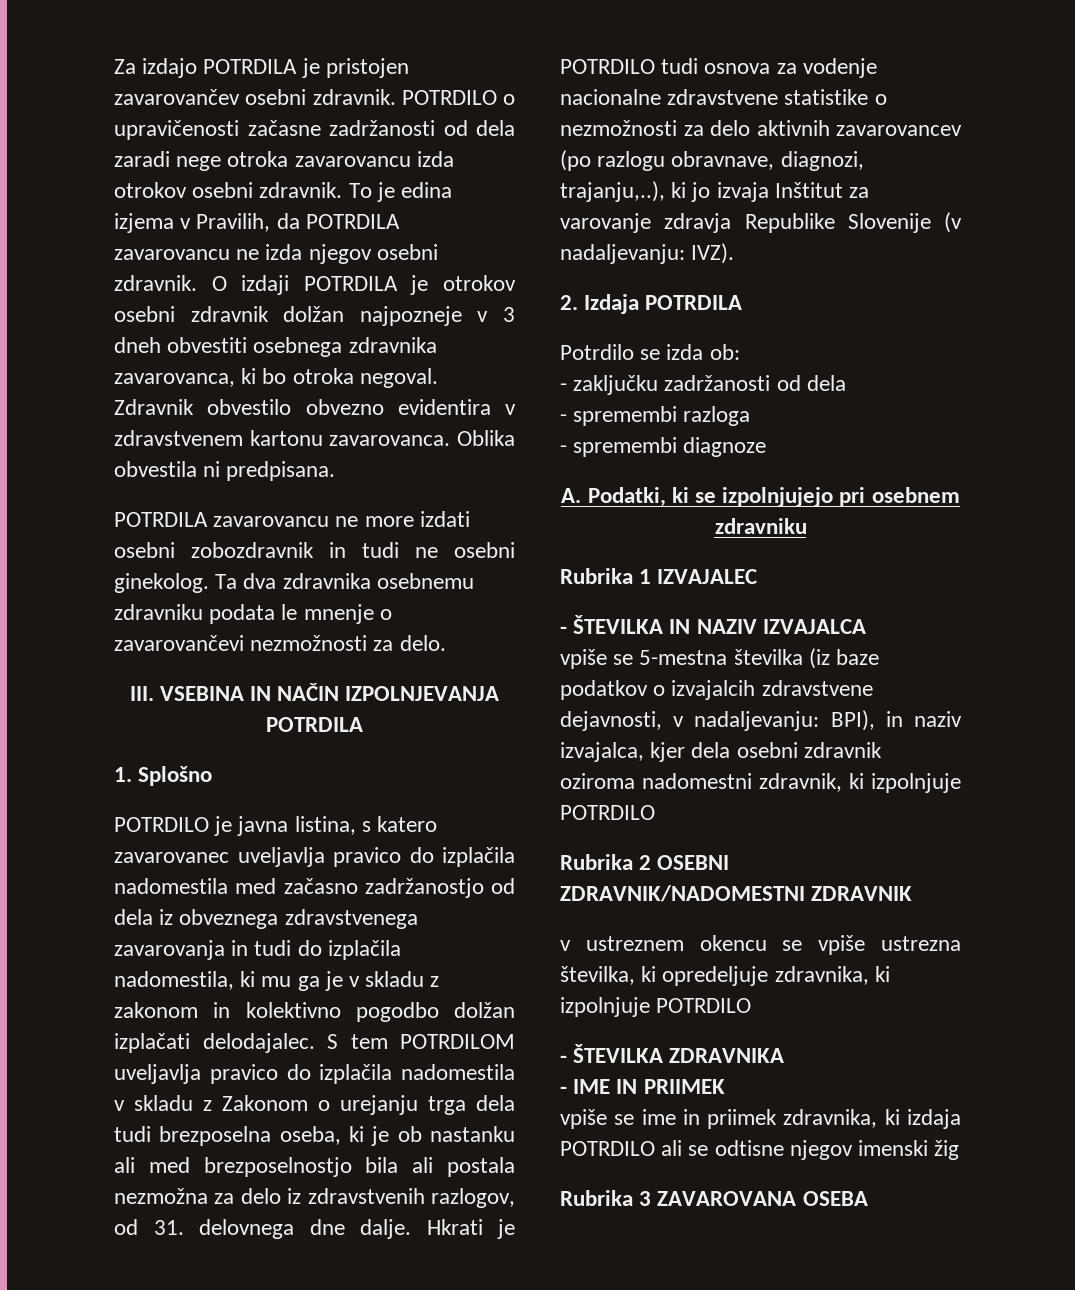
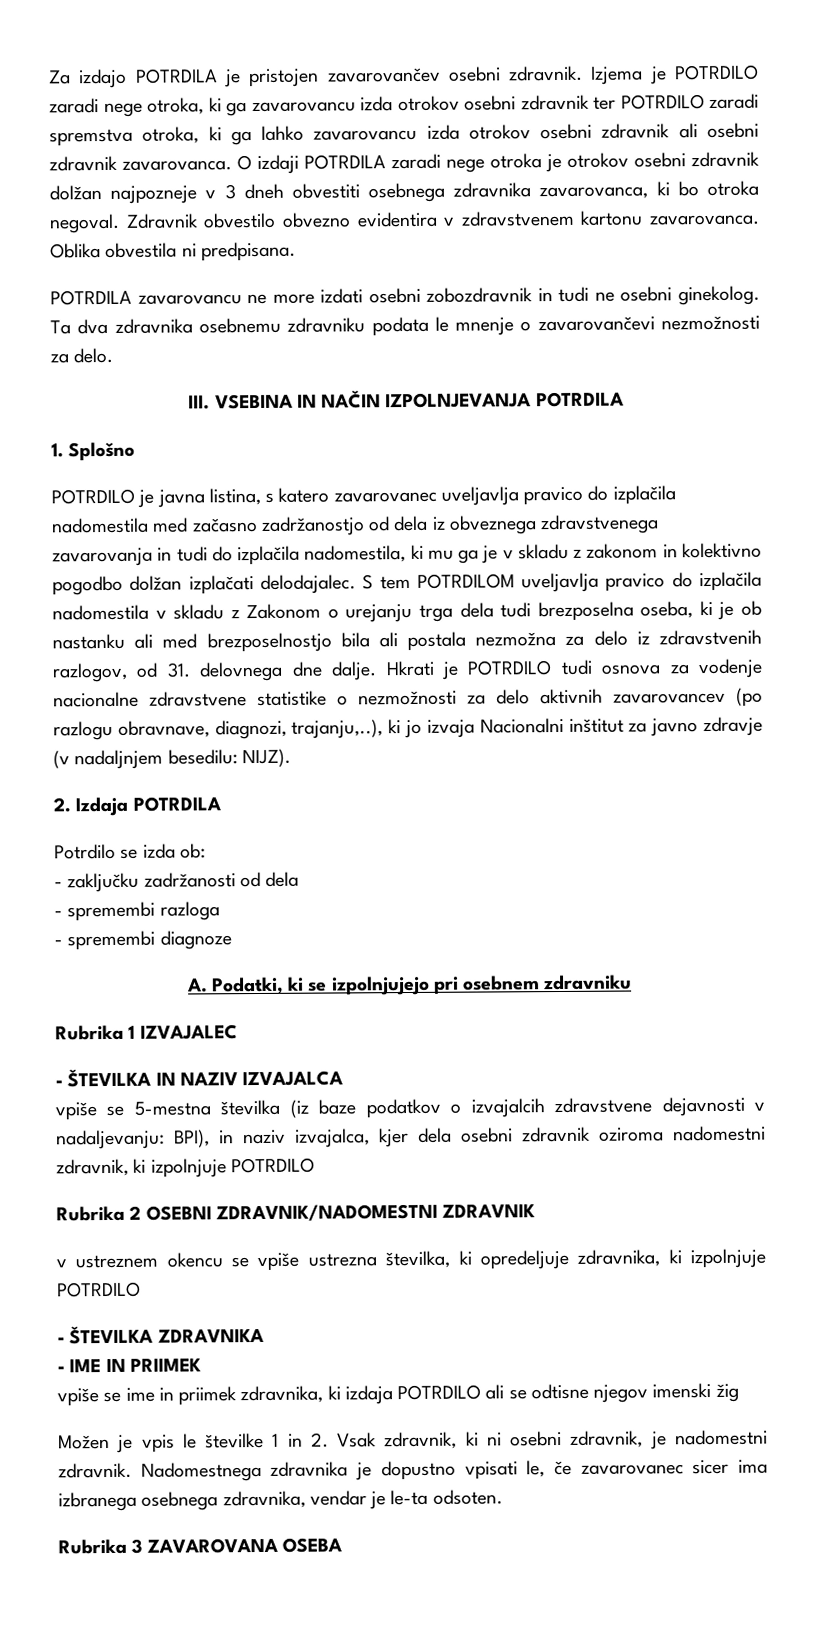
[401,90,515,105] [114,120,515,140] [114,151,454,171] [114,182,453,202] [114,213,400,233] [114,244,438,264] [114,275,398,295] POTRDILO o upravičenosti začasne zadržanosti od dela zaradi nege otroka zavarovancu izda otrokov osebni zdravnik. To je edina izjema v Pravilih, da POTRDILA zavarovancu ne izda njegov osebni zdravnik. O izdaji POTRDILA -> [590,64,759,85] [49,93,759,118] [49,122,759,147] [49,153,542,174] Izjema je POTRDILO zaradi nege otroka, ki ga zavarovancu izda otrokov osebni zdravnik ter POTRDILO zaradi spremstva otroka, ki ga lahko zavarovancu izda otrokov osebni zdravnik ali osebni zdravnik zavarovanca. O izdaji POTRDILA zaradi nege otroka
[774,182,870,198] [560,212,962,233] [560,243,735,264] Inštitut za varovanje zdravja Republike Slovenije (v nadaljevanju: IVZ). -> [479,716,764,737] [53,748,291,770] Nacionalni inštitut za javno zdravje (v nadaljnjem besedilu: NIJZ).
[560,711,662,731] dejavnosti, -> [661,1096,745,1117] dejavnosti
(960, 1150) none -> [58,1429,768,1453] [58,1459,768,1482] [58,1489,503,1512] // Možen je vpis le številke 1 in 2. Vsak zdravnik, ki ni osebni zdravnik, je nadomestni zdravnik. Nadomestnega zdravnika je dopustno vpisati le, če zavarovanec sicer ima izbranega osebnega zdravnika, vendar je le-ta odsoten.

